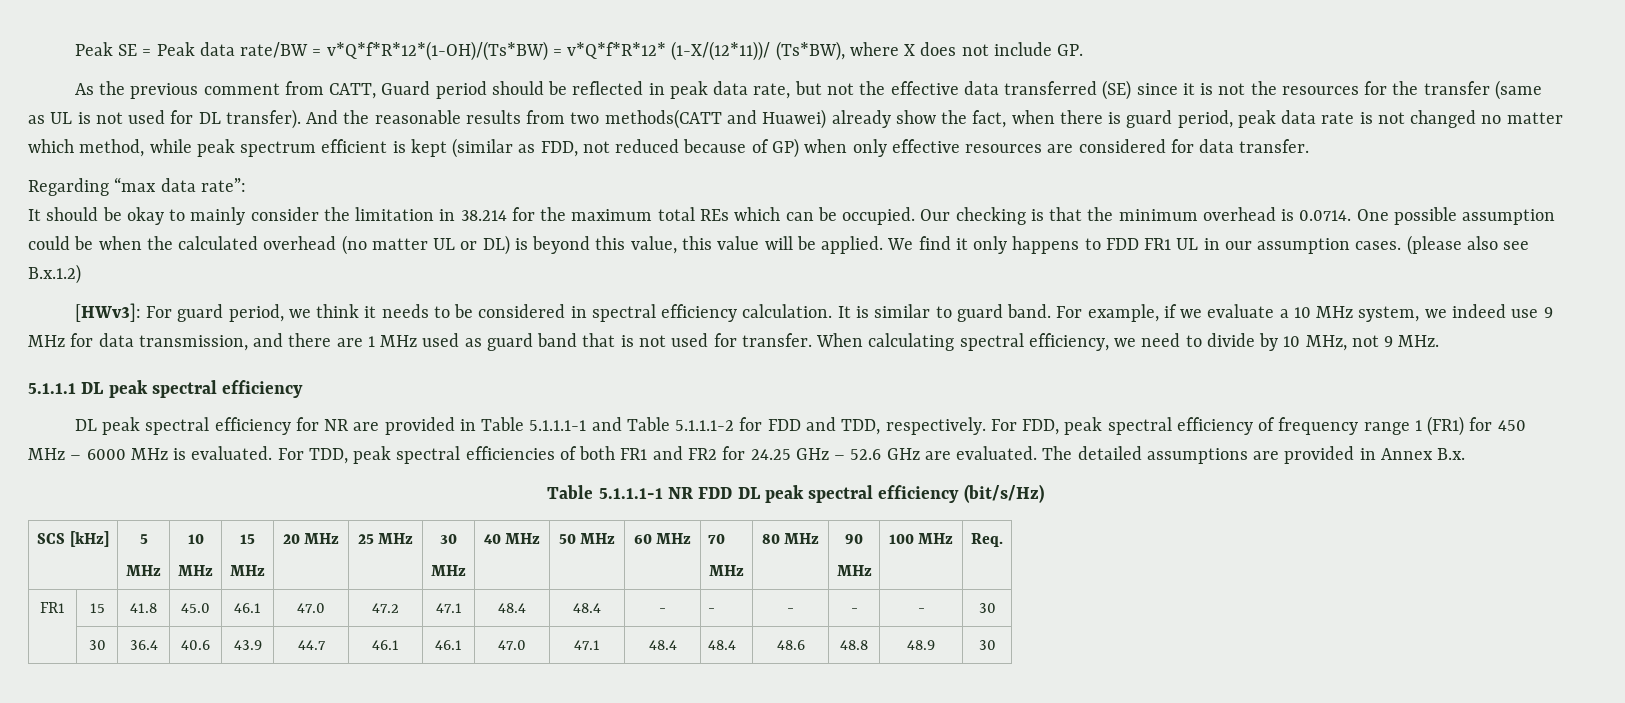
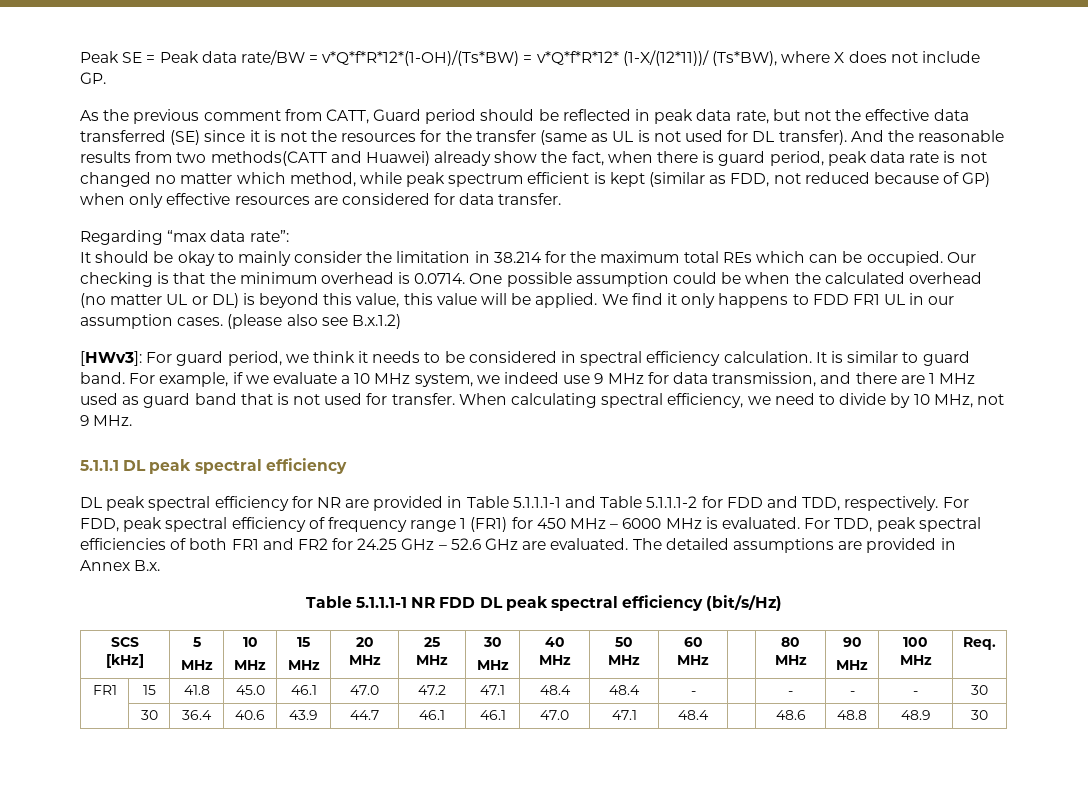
[707,534,725,544] [709,565,744,576] 70 // MHz -> (709, 660) none
[707,608,715,613] - -> (696, 693) none
[707,640,736,650] 48.4 -> (709, 715) none

